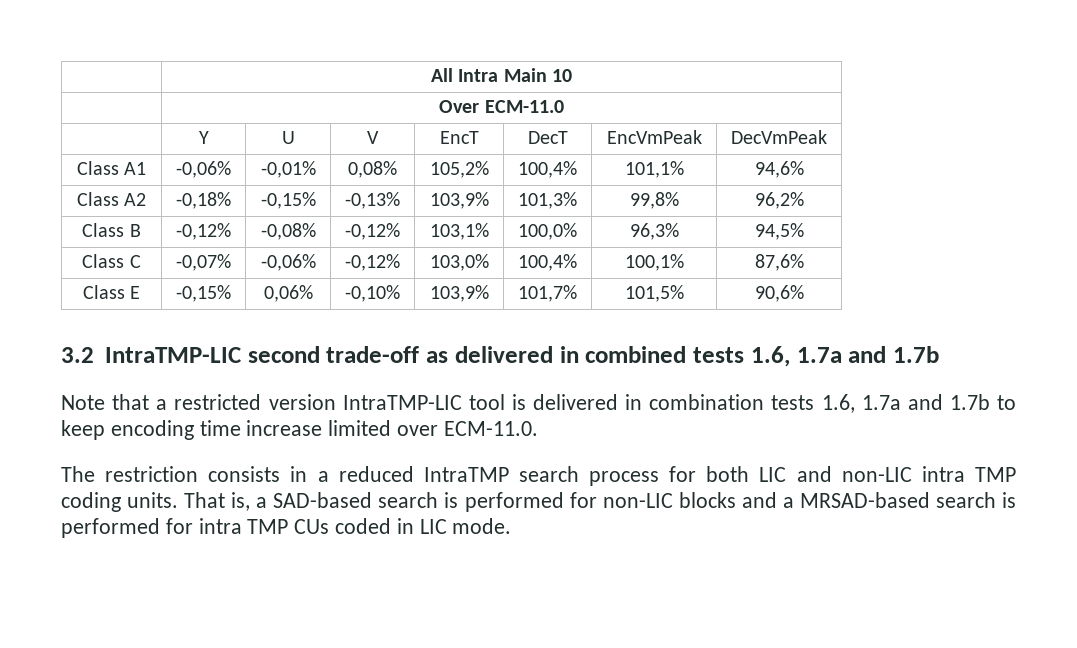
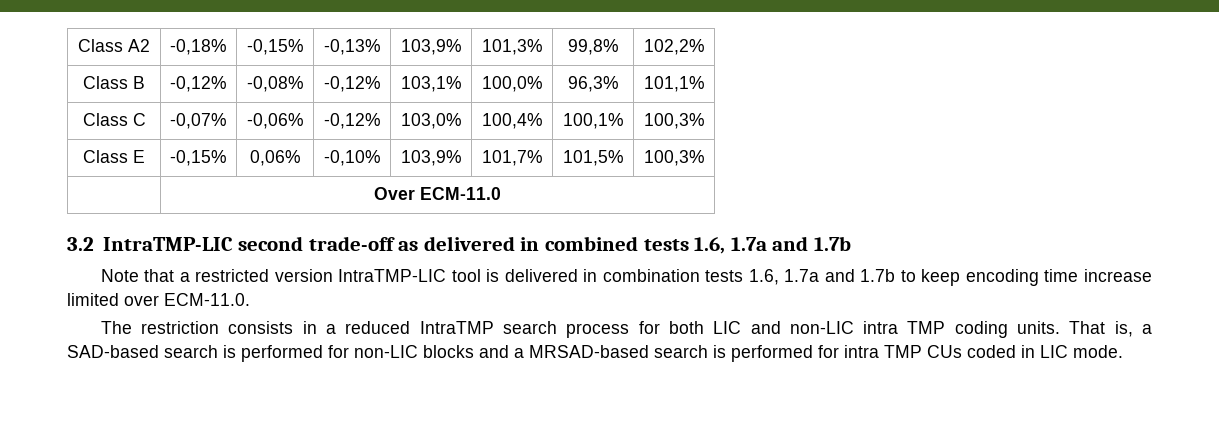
[431,68,572,82] [439,100,564,113] [198,131,209,144] [281,131,295,144] [367,131,379,144] [439,131,479,144] [527,131,568,144] [606,130,702,144] [731,130,827,144] [76,161,147,175] [176,161,231,178] [260,161,316,178] [348,161,397,178] [429,161,489,178] [518,161,577,178] [624,161,684,178] [754,161,804,178] | All Intra Main 10 // | Over ECM-11.0 // | Y | U | V | EncT | DecT | EncVmPeak | DecVmPeak // Class A1 | -0,06% | -0,01% | 0,08% | 105,2% | 100,4% | 101,1% | 94,6% // -> (78, 45) none
[754,192,804,209] 96,2% -> [643,39,705,55] 102,2%
[754,223,804,240] 94,5% -> [643,76,705,92] 101,1%
[754,254,804,271] 87,6% -> [643,113,705,129] 100,3%
[754,285,804,302] 90,6% -> [643,150,705,166] [374,187,501,200] 100,3% // | Over ECM-11.0

